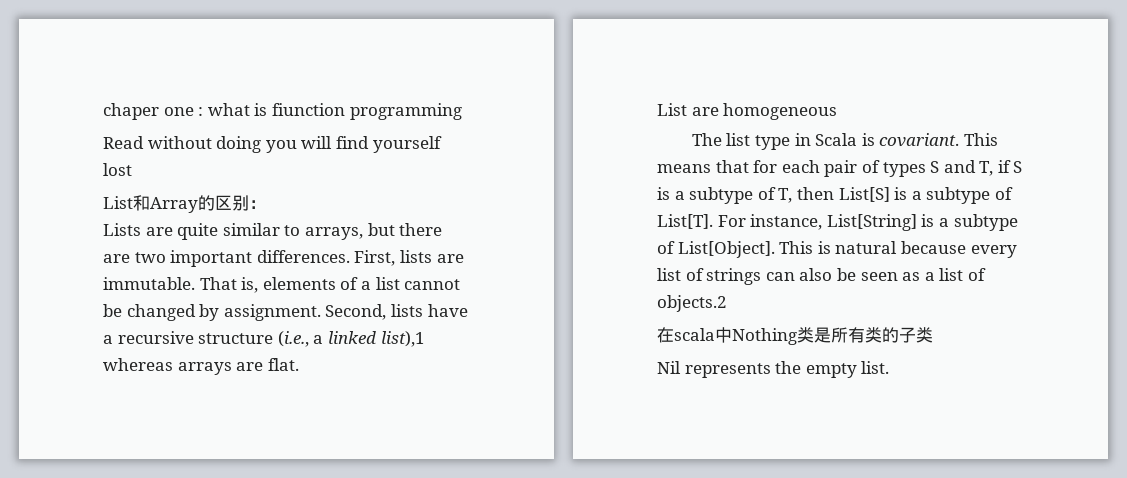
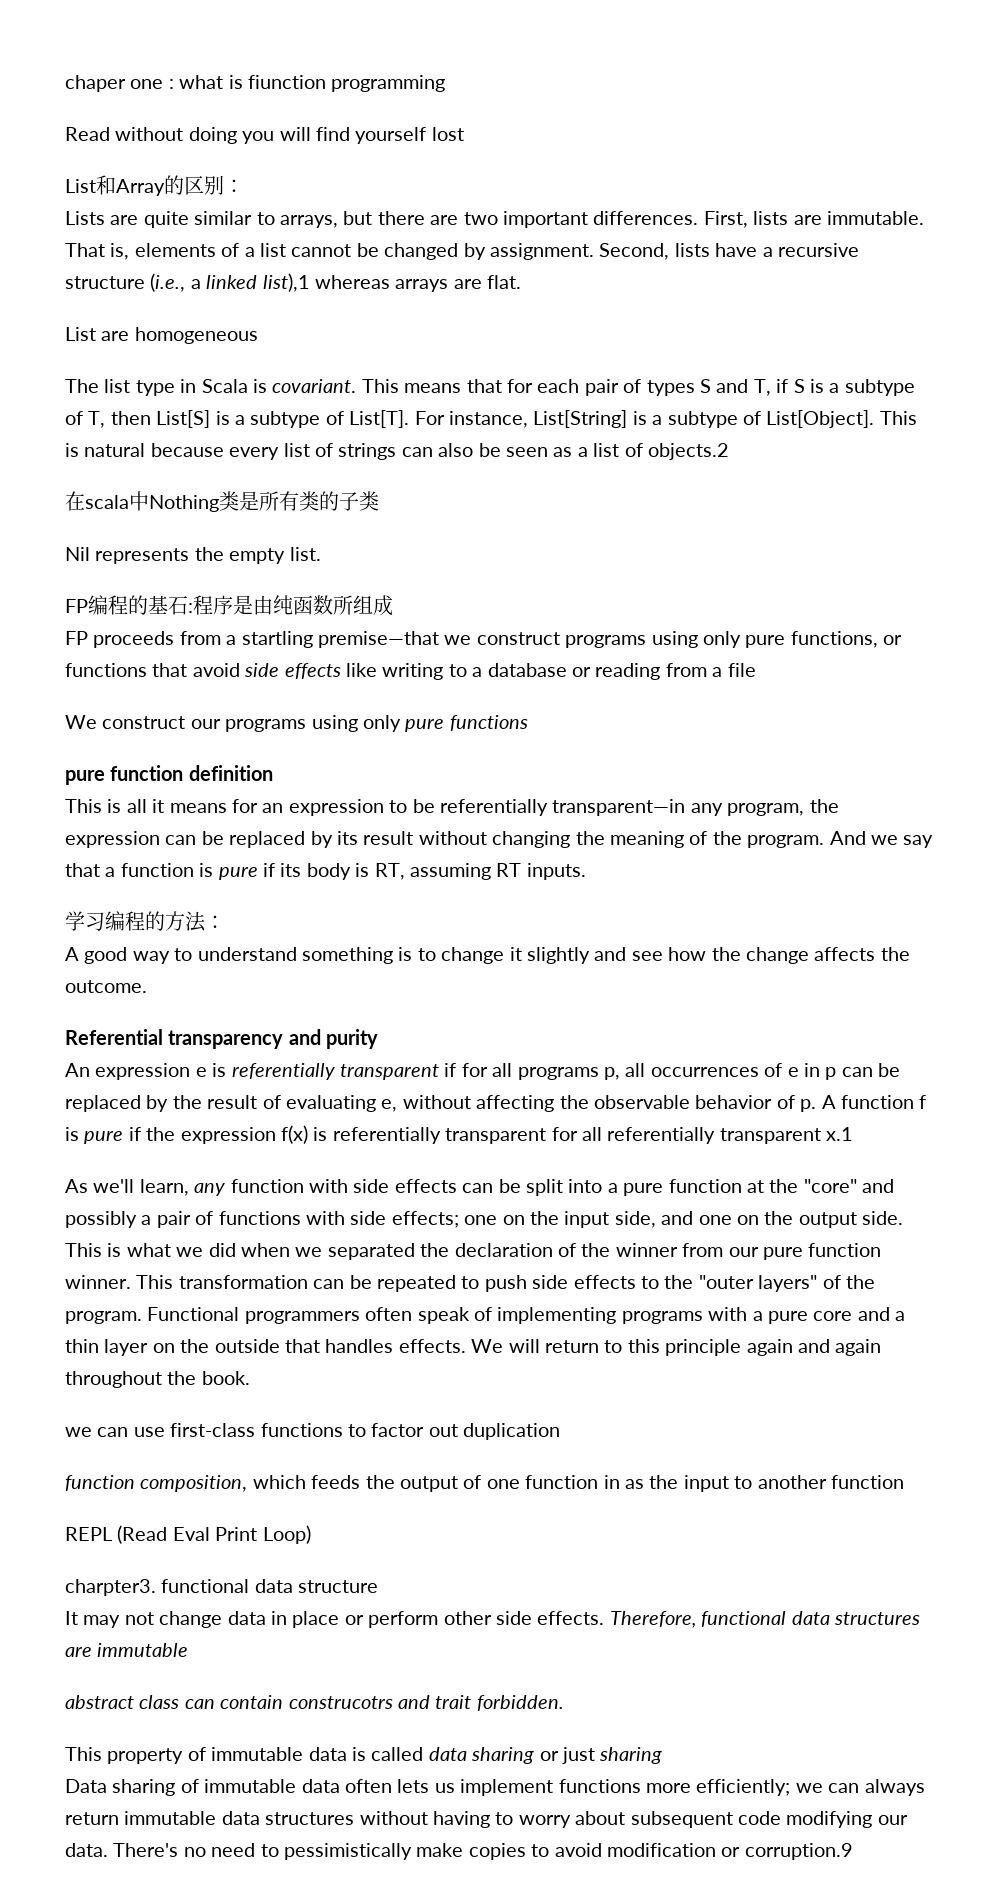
(890, 367) none -> [65,595,393,616] [65,631,903,648] [65,663,756,680] [65,715,528,732] [65,765,273,785] [65,799,839,816] [65,831,934,848] [65,863,586,880] [65,911,225,932] [65,947,910,964] [65,980,147,993] [65,1029,379,1049] [65,1063,901,1080] [65,1095,927,1112] [65,1125,854,1144] [65,1179,895,1196] [65,1211,904,1228] [65,1243,882,1260] [65,1275,875,1292] [65,1307,906,1324] [65,1339,882,1356] [65,1371,250,1388] [65,1423,561,1440] [65,1475,904,1492] [65,1525,311,1544] [65,1579,379,1596] [65,1611,920,1628] [65,1643,189,1657] [65,1695,564,1711] [65,1747,663,1764] [65,1779,925,1796] [65,1811,908,1828] [65,1843,853,1860] // FP编程的基石:程序是由纯函数所组成 // FP proceeds from a startling premise—that we construct programs using only pure functions, or functions that avoid side effects like writing to a database or reading from a file // We construct our programs using only pure functions // pure function definition // This is all it means for an expression to be referentially transparent—in any program, the expression can be replaced by its result without changing the meaning of the program. And we say that a function is pure if its body is RT, assuming RT inputs. // 学习编程的方法： // A good way to understand something is to change it slightly and see how the change affects the outcome. // Referential transparency and purity // An expression e is referentially transparent if for all programs p, all occurrences of e in p can be replaced by the result of evaluating e, without affecting the observable behavior of p. A function f is pure if the expression f(x) is referentially transparent for all referentially transparent x.1 // As we'll learn, any function with side effects can be split into a pure function at the "core" and possibly a pair of functions with side effects; one on the input side, and one on the output side. This is what we did when we separated the declaration of the winner from our pure function winner. This transformation can be repeated to push side effects to the "outer layers" of the program. Functional programmers often speak of implementing programs with a pure core and a thin layer on the outside that handles effects. We will return to this principle again and again throughout the book. // we can use first-class functions to factor out duplication // function composition, which feeds the output of one function in as the input to another function // REPL (Read Eval Print Loop) // charpter3. functional data structure // It may not change data in place or perform other side effects. Therefore, functional data structures are immutable // abstract class can contain construcotrs and trait forbidden. // This property of immutable data is called data sharing or just sharing // Data sharing of immutable data often lets us implement functions more efficiently; we can always return immutable data structures without having to worry about subsequent code modifying our data. There's no need to pessimistically make copies to avoid modification or corruption.9

